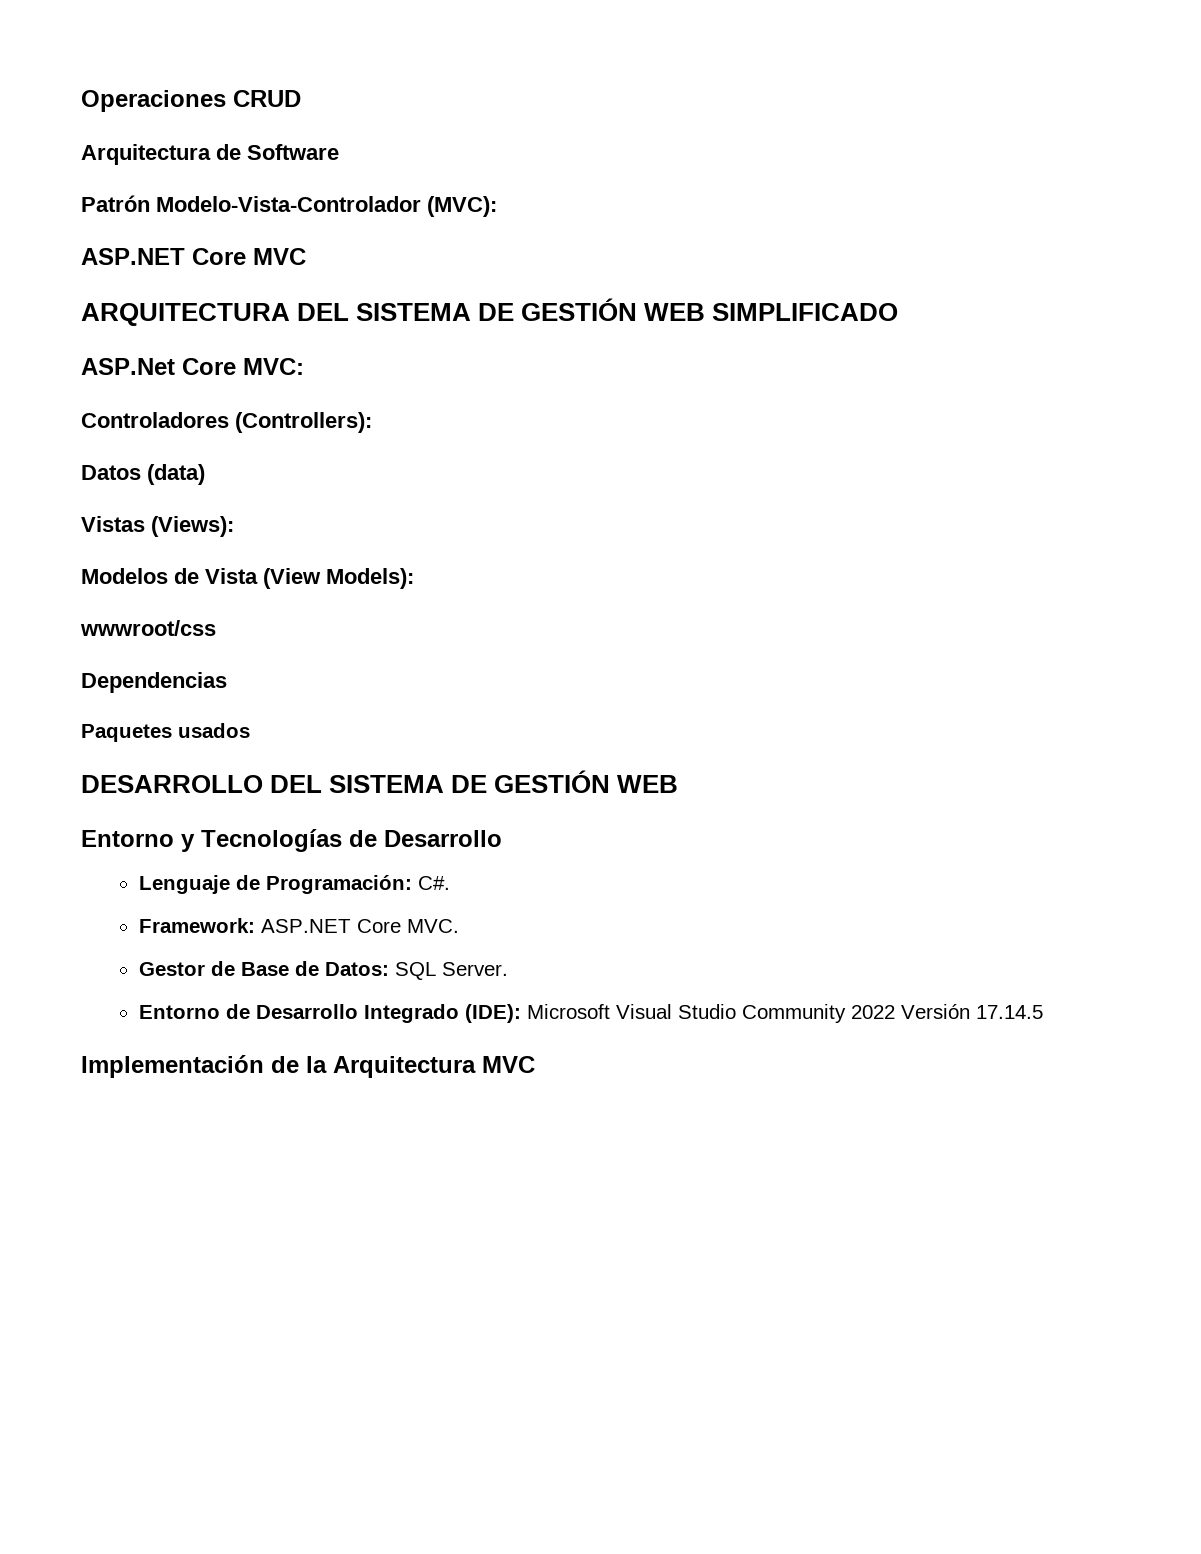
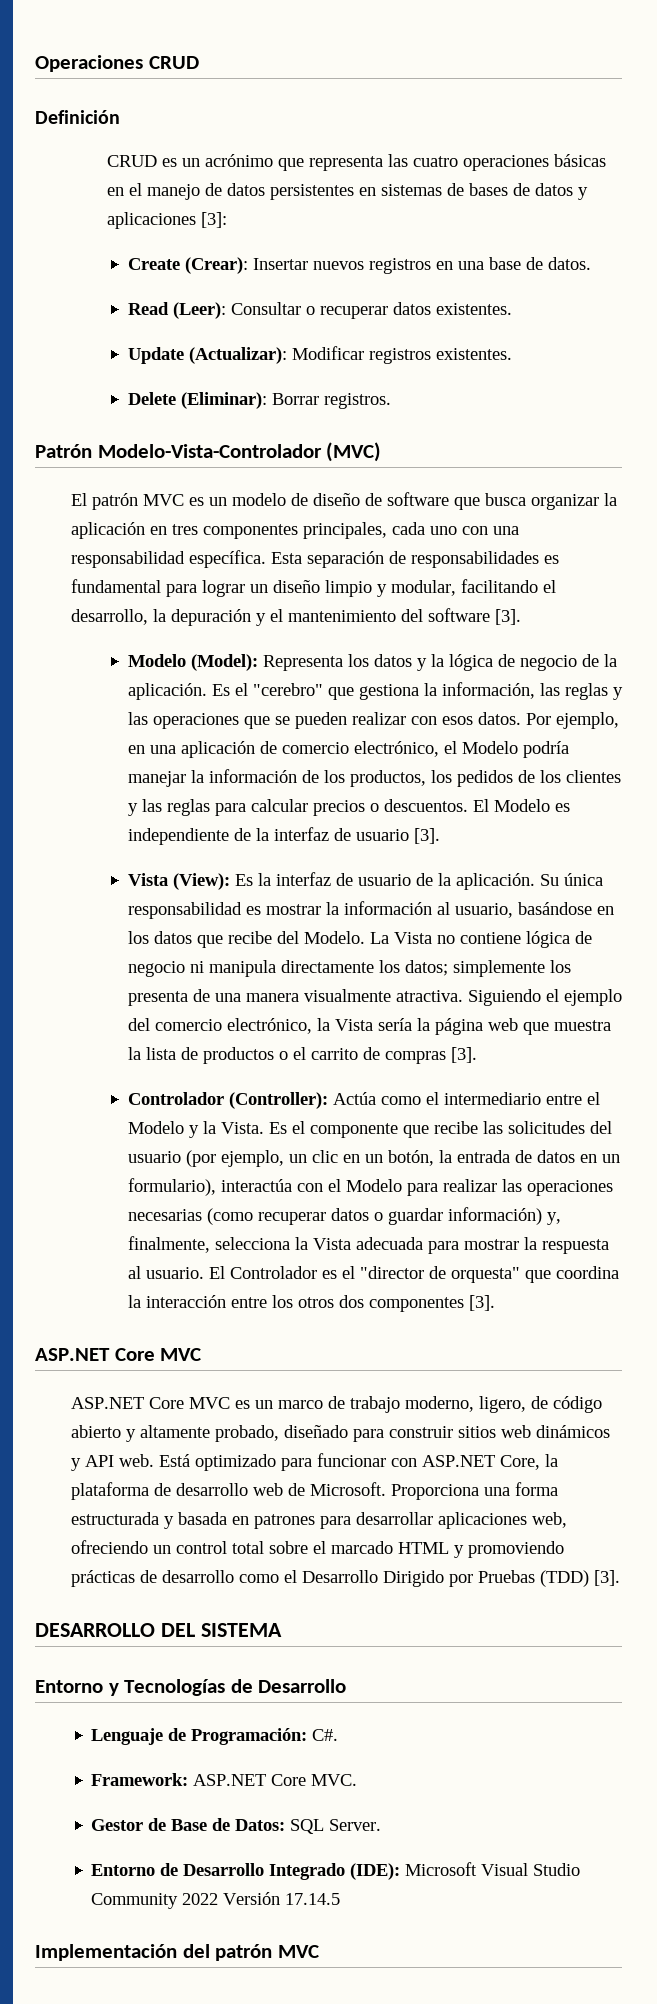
[81,144,339,165] [81,195,497,217] [81,248,306,265] [81,298,899,326] [81,358,304,375] [81,412,372,433] [81,464,205,485] [81,516,234,537] [81,568,414,589] [80,620,216,636] [81,672,227,693] [81,723,250,742] Arquitectura de Software // Patrón Modelo-Vista-Controlador (MVC): // ASP.NET Core MVC // ARQUITECTURA DEL SISTEMA DE GESTIÓN WEB SIMPLIFICADO // ASP.Net Core MVC: // Controladores (Controllers): // Datos (data) // Vistas (Views): // Modelos de Vista (View Models): // wwwroot/css // Dependencias // Paquetes usados -> [35,110,120,124] [107,154,607,171] [107,183,589,200] [107,212,228,229] [127,257,591,274] [127,302,512,319] [127,346,512,364] [127,392,391,409] [35,442,382,462] [71,492,618,510] [71,522,520,539] [71,550,560,568] [71,579,557,597] [71,608,522,626] [127,654,617,671] [127,682,623,700] [127,712,619,729] [127,741,569,758] [127,769,621,787] [127,799,570,816] [127,827,440,845] [127,872,603,890] [127,901,614,919] [127,931,592,948] [127,960,571,977] [127,989,622,1006] [127,1018,611,1035] [127,1047,477,1064] [127,1092,600,1109] [127,1121,612,1138] [127,1150,620,1167] [127,1178,613,1196] [127,1207,561,1225] [127,1236,609,1254] [127,1266,619,1283] [127,1295,495,1312] [35,1348,202,1361] [71,1396,603,1413] [71,1425,611,1442] [71,1453,559,1471] [71,1482,559,1500] [71,1512,568,1529] [71,1540,565,1558] [71,1570,621,1587] Definición // CRUD es un acrónimo que representa las cuatro operaciones básicas en el manejo de datos persistentes en sistemas de bases de datos y aplicaciones [3]: // Create (Crear): Insertar nuevos registros en una base de datos. // Read (Leer): Consultar o recuperar datos existentes. // Update (Actualizar): Modificar registros existentes. // Delete (Eliminar): Borrar registros. // Patrón Modelo-Vista-Controlador (MVC) // El patrón MVC es un modelo de diseño de software que busca organizar la aplicación en tres componentes principales, cada uno con una responsabilidad específica. Esta separación de responsabilidades es fundamental para lograr un diseño limpio y modular, facilitando el desarrollo, la depuración y el mantenimiento del software [3]. // Modelo (Model): Representa los datos y la lógica de negocio de la aplicación. Es el "cerebro" que gestiona la información, las reglas y las operaciones que se pueden realizar con esos datos. Por ejemplo, en una aplicación de comercio electrónico, el Modelo podría manejar la información de los productos, los pedidos de los clientes y las reglas para calcular precios o descuentos. El Modelo es independiente de la interfaz de usuario [3]. // Vista (View): Es la interfaz de usuario de la aplicación. Su única responsabilidad es mostrar la información al usuario, basándose en los datos que recibe del Modelo. La Vista no contiene lógica de negocio ni manipula directamente los datos; simplemente los presenta de una manera visualmente atractiva. Siguiendo el ejemplo del comercio electrónico, la Vista sería la página web que muestra la lista de productos o el carrito de compras [3]. // Controlador (Controller): Actúa como el intermediario entre el Modelo y la Vista. Es el componente que recibe las solicitudes del usuario (por ejemplo, un clic en un botón, la entrada de datos en un formulario), interactúa con el Modelo para realizar las operaciones necesarias (como recuperar datos o guardar información) y, finalmente, selecciona la Vista adecuada para mostrar la respuesta al usuario. El Controlador es el "director de orquesta" que coordina la interacción entre los otros dos componentes [3]. // ASP.NET Core MVC // ASP.NET Core MVC es un marco de trabajo moderno, ligero, de código abierto y altamente probado, diseñado para construir sitios web dinámicos y API web. Está optimizado para funcionar con ASP.NET Core, la plataforma de desarrollo web de Microsoft. Proporciona una forma estructurada y basada en patrones para desarrollar aplicaciones web, ofreciendo un control total sobre el marcado HTML y promoviendo prácticas de desarrollo como el Desarrollo Dirigido por Pruebas (TDD) [3].
[451,770,679,793] DE GESTIÓN WEB -> (282, 1630) none
[271,1056,476,1078] de la Arquitectura -> [182,1944,273,1961] del patrón

